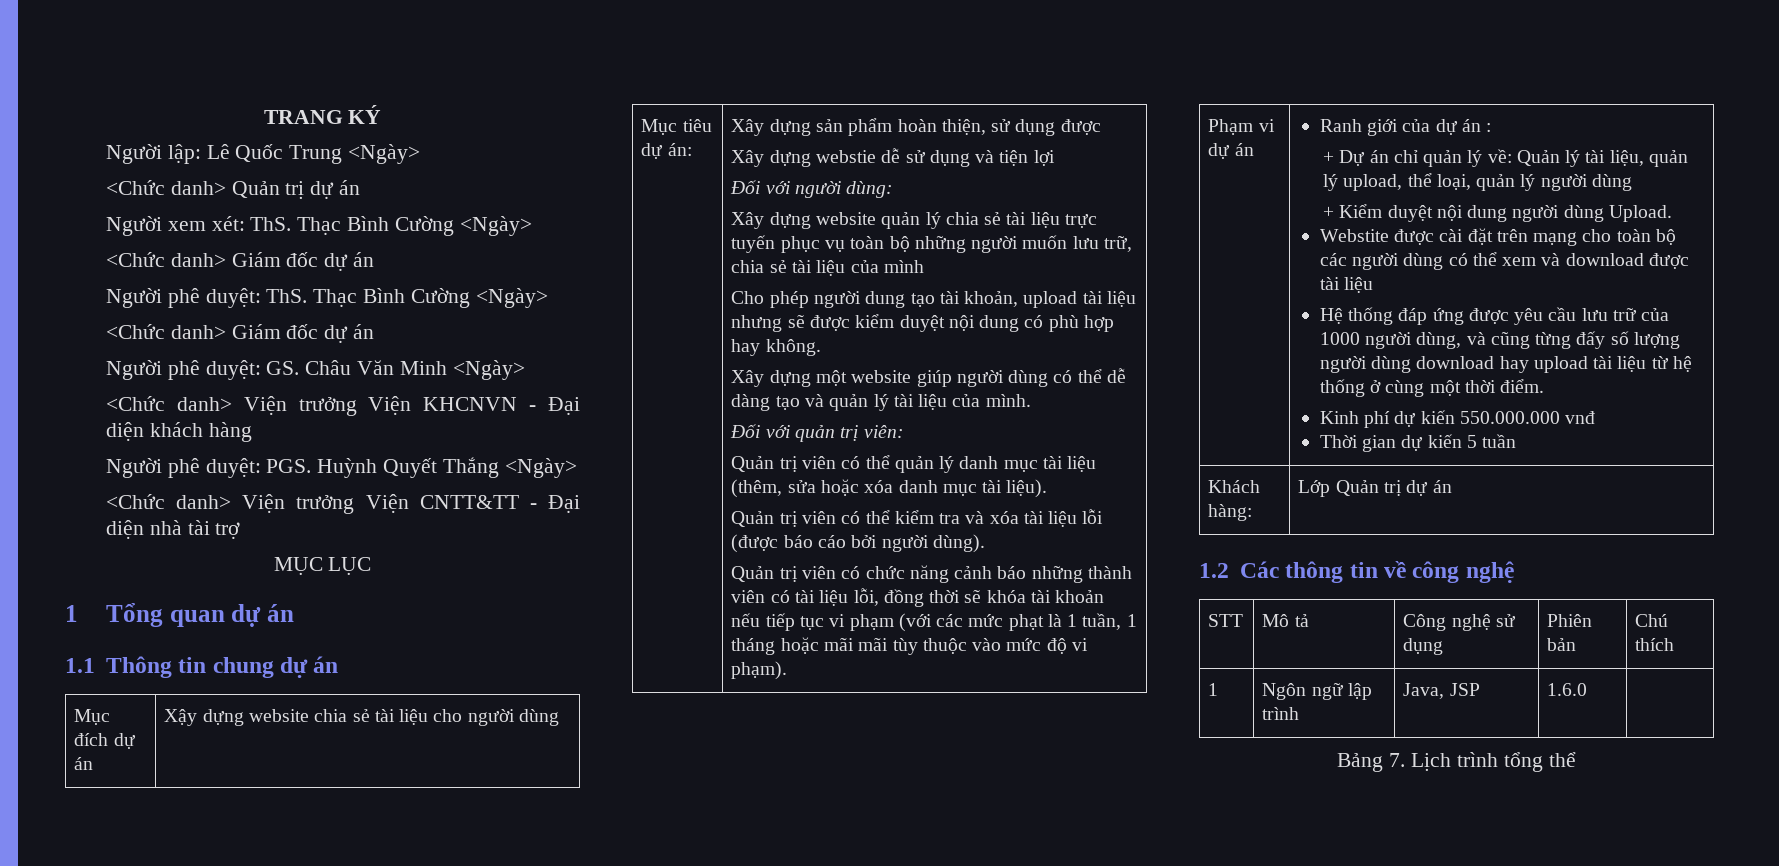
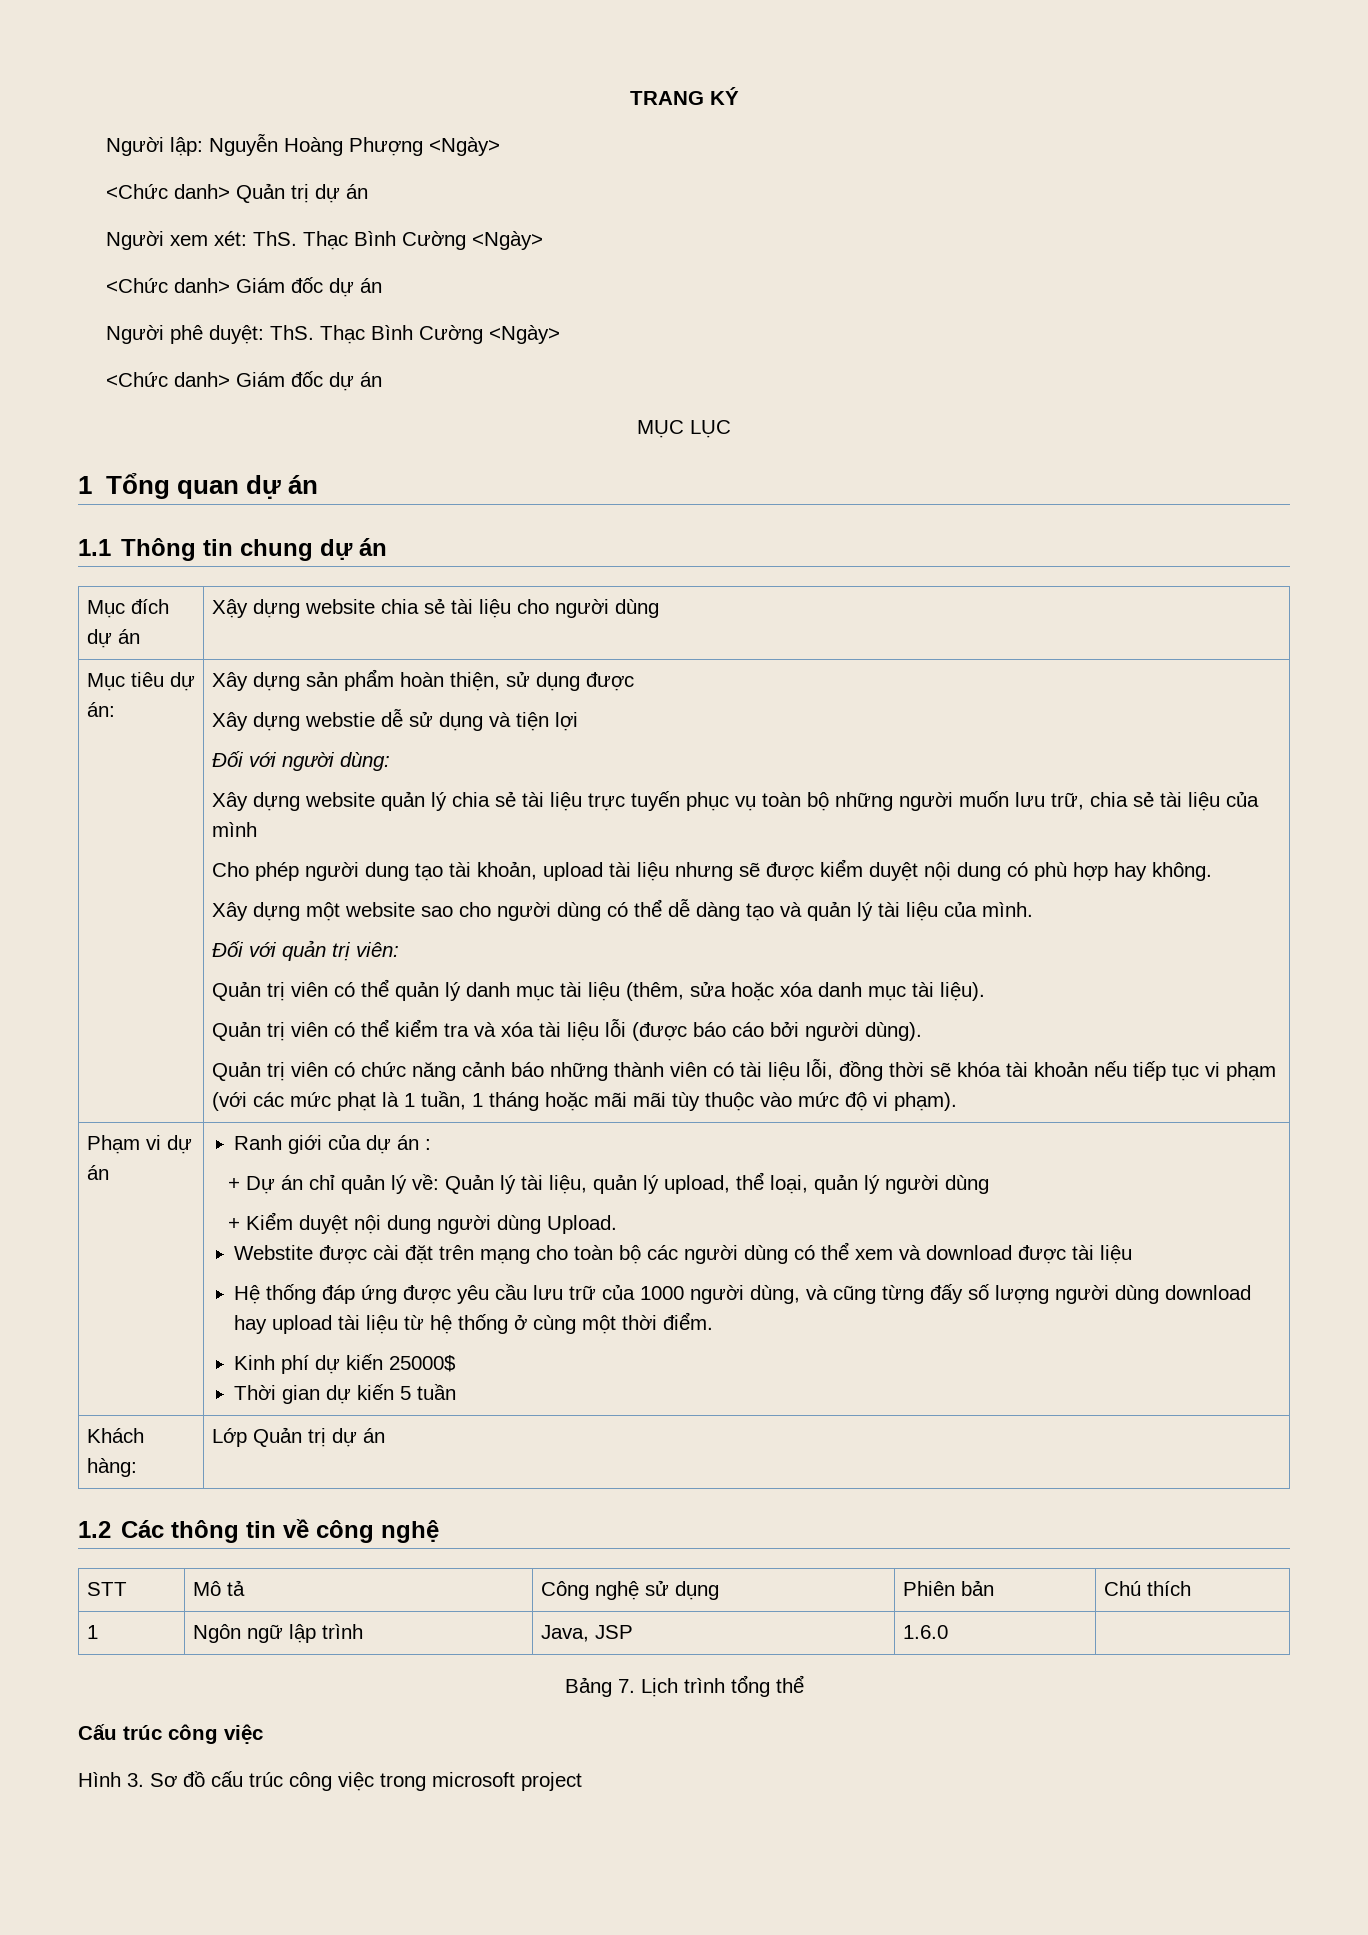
[206,144,343,164] Lê Quốc Trung -> [208,134,423,156] Nguyễn Hoàng Phượng
[105,360,525,380] [105,396,580,416] [105,422,252,442] [105,457,577,478] [105,494,580,514] [105,520,241,539] // Người phê duyệt: GS. Châu Văn Minh <Ngày> // <Chức danh> Viện trưởng Viện KHCNVN - Đại diện khách hàng // Người phê duyệt: PGS. Huỳnh Quyết Thắng <Ngày> // <Chức danh> Viện trưởng Viện CNTT&TT - Đại diện nhà tài trợ -> (382, 379) none
[916,370,952,387] giúp -> [420,902,491,917] sao cho
[1459,411,1596,424] 550.000.000 vnđ -> [389,1355,457,1372] 25000$
(1576, 759) none -> [78,1724,263,1744] [78,1771,582,1791] // Cấu trúc công việc // Hình 3. Sơ đồ cấu trúc công việc trong microsoft project

